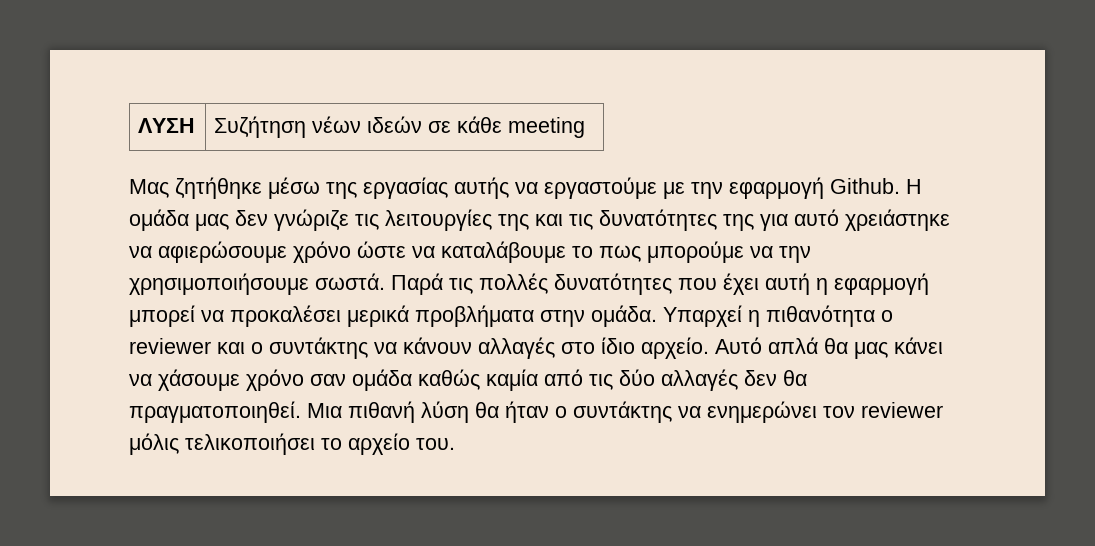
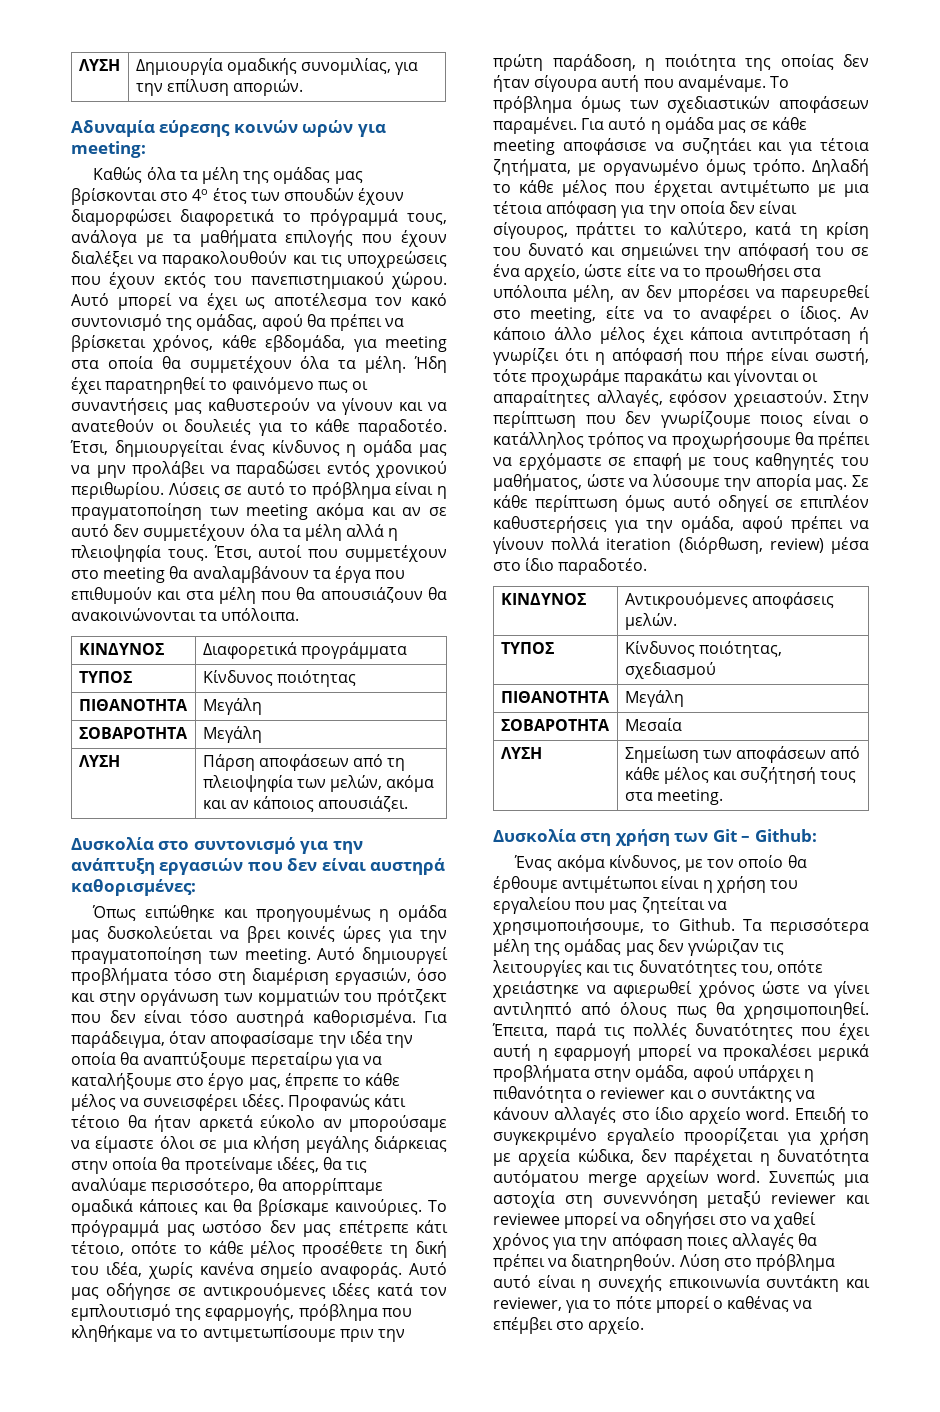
[138,118,196,133] [214,116,586,138] [129,177,922,199] [129,209,189,231] ΛΥΣΗ | Συζήτηση νέων ιδεών σε κάθε meeting // Μας ζητήθηκε μέσω της εργασίας αυτής να εργαστούμε με την εφαρμογή Github. Η ομάδα -> [78,59,120,71] [135,58,419,75] [135,79,303,96] [71,120,386,137] [71,141,146,158] [93,167,363,184] [71,188,405,205] [71,209,447,226] [71,230,447,247] [71,251,447,268] [71,272,447,289] [71,293,447,310] [71,314,405,331] [71,335,447,352] [71,356,447,373] [71,377,368,394] [71,398,448,415] [71,419,447,436] [70,440,447,457] [71,461,447,478] [71,482,447,499] [71,503,448,520] [71,524,399,541] [71,545,448,562] [71,566,406,583] [71,587,447,604] [71,608,300,621] [78,643,164,655] [202,642,407,659] [78,671,132,683] [202,670,356,687] [78,699,188,711] [202,698,262,715] [78,727,188,739] [202,726,262,743] [78,755,120,767] [202,754,406,771] [202,775,435,792] [202,796,409,812] [71,837,363,854] [71,858,446,875] [71,879,196,896] [92,905,447,922] [71,926,447,943] [71,947,448,964] [71,968,447,985] [71,989,447,1006] [71,1010,447,1027] [71,1031,413,1048] [71,1052,382,1069] [71,1073,401,1090] [71,1094,406,1111] [71,1115,447,1132] [71,1136,447,1153] [71,1157,368,1174] [71,1178,383,1195] [71,1199,448,1216] [71,1220,448,1237] [71,1241,447,1258] [71,1262,447,1279] [71,1283,447,1300] [71,1304,412,1321] [71,1325,405,1342] [493,54,869,71] [493,75,789,92] [493,96,869,113] [493,117,808,134] [493,138,869,155] [493,159,869,176] [493,180,869,197] [493,201,798,218] [493,222,869,239] [493,243,869,260] [493,264,822,281] [493,285,870,302] [493,306,869,323] [493,327,869,344] [493,348,869,365] [493,369,818,386] [493,390,869,407] [493,411,869,428] [493,432,870,449] [493,453,869,470] [493,474,869,491] [493,495,869,512] [493,516,869,533] [493,537,869,554] [493,558,648,575] [500,593,586,605] [624,592,834,609] [624,613,677,630] [500,642,554,654] [624,641,782,658] [624,662,716,679] [500,691,610,703] [624,690,684,707] [500,719,610,731] [624,718,682,731] [500,747,542,759] [624,746,861,763] [624,767,857,784] [624,789,723,805] [493,829,817,846] [514,855,807,872] [493,876,798,893] [493,897,727,914] [492,918,869,935] [493,939,622,956] ΛΥΣΗ | Δημιουργία ομαδικής συνομιλίας, για την επίλυση αποριών. // Αδυναμία εύρεσης κοινών ωρών για meeting: // Καθώς όλα τα μέλη της ομάδας μας βρίσκονται στο 4ο έτος των σπουδών έχουν διαμορφώσει διαφορετικά το πρόγραμμά τους, ανάλογα με τα μαθήματα επιλογής που έχουν διαλέξει να παρακολουθούν και τις υποχρεώσεις που έχουν εκτός του πανεπιστημιακού χώρου. Αυτό μπορεί να έχει ως αποτέλεσμα τον κακό συντονισμό της ομάδας, αφού θα πρέπει να βρίσκεται χρόνος, κάθε εβδομάδα, για meeting στα οποία θα συμμετέχουν όλα τα μέλη. Ήδη έχει παρατηρηθεί το φαινόμενο πως οι συναντήσεις μας καθυστερούν να γίνουν και να ανατεθούν οι δουλειές για το κάθε παραδοτέο. Έτσι, δημιουργείται ένας κίνδυνος η ομάδα μας να μην προλάβει να παραδώσει εντός χρονικού περιθωρίου. Λύσεις σε αυτό το πρόβλημα είναι η πραγματοποίηση των meeting ακόμα και αν σε αυτό δεν συμμετέχουν όλα τα μέλη αλλά η πλειοψηφία τους. Έτσι, αυτοί που συμμετέχουν στο meeting θα αναλαμβάνουν τα έργα που επιθυμούν και στα μέλη που θα απουσιάζουν θα ανακοινώνονται τα υπόλοιπα. // ΚΙΝΔΥΝΟΣ | Διαφορετικά προγράμματα // ΤΥΠΟΣ | Κίνδυνος ποιότητας // ΠΙΘΑΝΟΤΗΤΑ | Μεγάλη // ΣΟΒΑΡΟΤΗΤΑ | Μεγάλη // ΛΥΣΗ | Πάρση αποφάσεων από τη πλειοψηφία των μελών, ακόμα και αν κάποιος απουσιάζει. // Δυσκολία στο συντονισμό για την ανάπτυξη εργασιών που δεν είναι αυστηρά καθορισμένες: // Όπως ειπώθηκε και προηγουμένως η ομάδα μας δυσκολεύεται να βρει κοινές ώρες για την πραγματοποίηση των meeting. Αυτό δημιουργεί προβλήματα τόσο στη διαμέριση εργασιών, όσο και στην οργάνωση των κομματιών του πρότζεκτ που δεν είναι τόσο αυστηρά καθορισμένα. Για παράδειγμα, όταν αποφασίσαμε την ιδέα την οποία θα αναπτύξουμε περεταίρω για να καταλήξουμε στο έργο μας, έπρεπε το κάθε μέλος να συνεισφέρει ιδέες. Προφανώς κάτι τέτοιο θα ήταν αρκετά εύκολο αν μπορούσαμε να είμαστε όλοι σε μια κλήση μεγάλης διάρκειας στην οποία θα προτείναμε ιδέες, θα τις αναλύαμε περισσότερο, θα απορρίπταμε ομαδικά κάποιες και θα βρίσκαμε καινούριες. Το πρόγραμμά μας ωστόσο δεν μας επέτρεπε κάτι τέτοιο, οπότε το κάθε μέλος προσέθετε τη δική του ιδέα, χωρίς κανένα σημείο αναφοράς. Αυτό μας οδήγησε σε αντικρουόμενες ιδέες κατά τον εμπλουτισμό της εφαρμογής, πρόβλημα που κληθήκαμε να το αντιμετωπίσουμε πριν την πρώτη παράδοση, η ποιότητα της οποίας δεν ήταν σίγουρα αυτή που αναμέναμε. Το πρόβλημα όμως των σχεδιαστικών αποφάσεων παραμένει. Για αυτό η ομάδα μας σε κάθε meeting αποφάσισε να συζητάει και για τέτοια ζητήματα, με οργανωμένο όμως τρόπο. Δηλαδή το κάθε μέλος που έρχεται αντιμέτωπο με μια τέτοια απόφαση για την οποία δεν είναι σίγουρος, πράττει το καλύτερο, κατά τη κρίση του δυνατό και σημειώνει την απόφασή του σε ένα αρχείο, ώστε είτε να το προωθήσει στα υπόλοιπα μέλη, αν δεν μπορέσει να παρευρεθεί στο meeting, είτε να το αναφέρει ο ίδιος. Αν κάποιο άλλο μέλος έχει κάποια αντιπρόταση ή γνωρίζει ότι η απόφασή που πήρε είναι σωστή, τότε προχωράμε παρακάτω και γίνονται οι απαραίτητες αλλαγές, εφόσον χρειαστούν. Στην περίπτωση που δεν γνωρίζουμε ποιος είναι ο κατάλληλος τρόπος να προχωρήσουμε θα πρέπει να ερχόμαστε σε επαφή με τους καθηγητές του μαθήματος, ώστε να λύσουμε την απορία μας. Σε κάθε περίπτωση όμως αυτό οδηγεί σε επιπλέον καθυστερήσεις για την ομάδα, αφού πρέπει να γίνουν πολλά iteration (διόρθωση, review) μέσα στο ίδιο παραδοτέο. // ΚΙΝΔΥΝΟΣ | Αντικρουόμενες αποφάσεις μελών. // ΤΥΠΟΣ | Κίνδυνος ποιότητας, σχεδιασμού // ΠΙΘΑΝΟΤΗΤΑ | Μεγάλη // ΣΟΒΑΡΟΤΗΤΑ | Μεσαία // ΛΥΣΗ | Σημείωση των αποφάσεων από κάθε μέλος και συζήτησή τους στα meeting. // Δυσκολία στη χρήση των Git – Github: // Ένας ακόμα κίνδυνος, με τον οποίο θα έρθουμε αντιμέτωποι είναι η χρήση του εργαλείου που μας ζητείται να χρησιμοποιήσουμε, το Github. Τα περισσότερα μέλη της ομάδας
[274,209,349,231] γνώριζε -> [687,939,759,956] γνώριζαν
[498,214,529,231] της -> (582, 968) none
[723,209,950,231] [129,241,811,263] [129,273,443,295] της για αυτό χρειάστηκε να αφιερώσουμε χρόνο ώστε να καταλάβουμε το πως μπορούμε να την χρησιμοποιήσουμε σωστά. Παρά -> [740,960,823,975] [492,981,870,998] [493,1002,869,1019] [492,1023,596,1040] του, οπότε χρειάστηκε να αφιερωθεί χρόνος ώστε να γίνει αντιληπτό από όλους πως θα χρησιμοποιηθεί. Έπειτα, παρά
[591,305,742,327] ομάδα. Υπαρχεί -> [635,1065,801,1082] ομάδα, αφού υπάρχει
[641,337,943,359] [129,369,807,391] [129,401,943,423] [129,433,455,455] αρχείο. Αυτό απλά θα μας κάνει να χάσουμε χρόνο σαν ομάδα καθώς καμία από τις δύο αλλαγές δεν θα πραγματοποιηθεί. Μια πιθανή λύση θα ήταν ο συντάκτης να ενημερώνει τον reviewer μόλις τελικοποιήσει το αρχείο του. -> [689,1107,869,1124] [493,1128,869,1145] [493,1149,869,1166] [493,1170,869,1187] [493,1191,870,1208] [493,1212,817,1229] [492,1233,818,1250] [493,1254,835,1271] [493,1275,870,1292] [493,1296,813,1313] [493,1317,645,1334] αρχείο word. Επειδή το συγκεκριμένο εργαλείο προορίζεται για χρήση με αρχεία κώδικα, δεν παρέχεται η δυνατότητα αυτόματου merge αρχείων word. Συνεπώς μια αστοχία στη συνεννόηση μεταξύ reviewer και reviewee μπορεί να οδηγήσει στο να χαθεί χρόνος για την απόφαση ποιες αλλαγές θα πρέπει να διατηρηθούν. Λύση στο πρόβλημα αυτό είναι η συνεχής επικοινωνία συντάκτη και reviewer, για το πότε μπορεί ο καθένας να επέμβει στο αρχείο.

